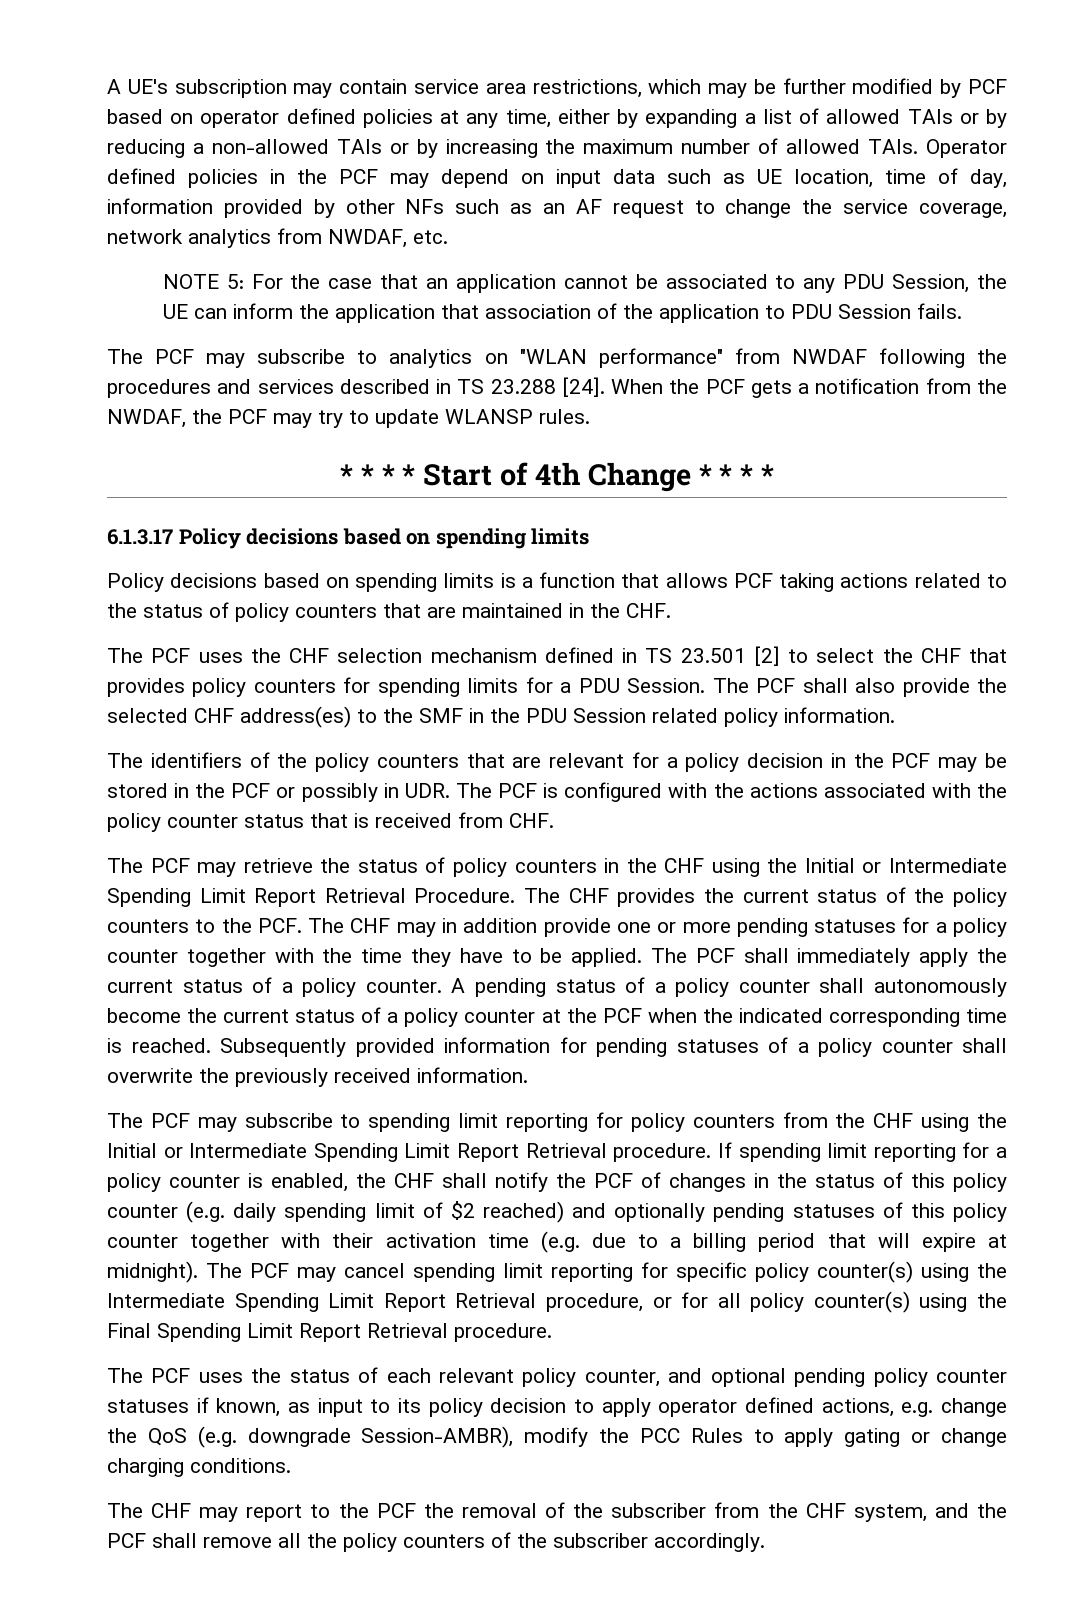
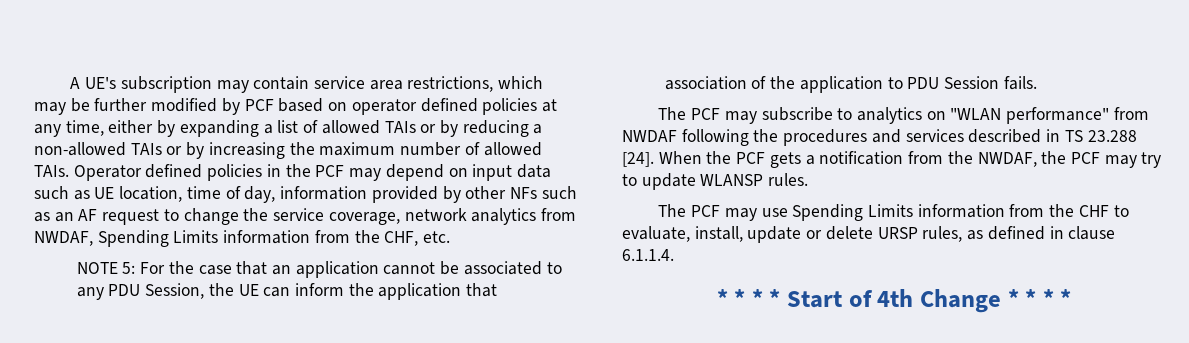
(407, 238) none -> [97,230,419,247] Spending Limits information from the CHF,
(590, 416) none -> [658,204,1129,221] [622,226,1116,243] [622,249,674,261] // The PCF may use Spending Limits information from the CHF to evaluate, install, update or delete URSP rules, as defined in clause 6.1.1.4.
[107,528,590,549] [107,572,1007,592] [107,602,671,622] [107,646,1007,666] [107,677,1007,697] [107,706,895,728] [107,752,1007,772] [107,782,1008,802] [107,812,554,832] [107,857,1007,877] [107,887,1008,907] [107,917,1007,937] [107,948,1007,967] [107,977,1007,997] [107,1007,1008,1027] [107,1037,1007,1057] [107,1067,528,1087] [107,1112,1008,1132] [107,1142,1008,1162] [107,1172,1007,1192] [107,1201,1007,1223] [107,1231,1007,1253] [107,1261,1007,1283] [107,1291,1008,1313] [107,1323,552,1342] [107,1367,1008,1387] [107,1397,1007,1417] [107,1426,1007,1448] [107,1458,291,1477] [107,1502,1008,1522] [107,1532,765,1552] // 6.1.3.17 Policy decisions based on spending limits // Policy decisions based on spending limits is a function that allows PCF taking actions related to the status of policy counters that are maintained in the CHF. // The PCF uses the CHF selection mechanism defined in TS 23.501 [2] to select the CHF that provides policy counters for spending limits for a PDU Session. The PCF shall also provide the selected CHF address(es) to the SMF in the PDU Session related policy information. // The identifiers of the policy counters that are relevant for a policy decision in the PCF may be stored in the PCF or possibly in UDR. The PCF is configured with the actions associated with the policy counter status that is received from CHF. // The PCF may retrieve the status of policy counters in the CHF using the Initial or Intermediate Spending Limit Report Retrieval Procedure. The CHF provides the current status of the policy counters to the PCF. The CHF may in addition provide one or more pending statuses for a policy counter together with the time they have to be applied. The PCF shall immediately apply the current status of a policy counter. A pending status of a policy counter shall autonomously become the current status of a policy counter at the PCF when the indicated corresponding time is reached. Subsequently provided information for pending statuses of a policy counter shall overwrite the previously received information. // The PCF may subscribe to spending limit reporting for policy counters from the CHF using the Initial or Intermediate Spending Limit Report Retrieval procedure. If spending limit reporting for a policy counter is enabled, the CHF shall notify the PCF of changes in the status of this policy counter (e.g. daily spending limit of $2 reached) and optionally pending statuses of this policy counter together with their activation time (e.g. due to a billing period that will expire at midnight). The PCF may cancel spending limit reporting for specific policy counter(s) using the Intermediate Spending Limit Report Retrieval procedure, or for all policy counter(s) using the Final Spending Limit Report Retrieval procedure. // The PCF uses the status of each relevant policy counter, and optional pending policy counter statuses if known, as input to its policy decision to apply operator defined actions, e.g. change the QoS (e.g. downgrade Session-AMBR), modify the PCC Rules to apply gating or change charging conditions. // The CHF may report to the PCF the removal of the subscriber from the CHF system, and the PCF shall remove all the policy counters of the subscriber accordingly. -> (1072, 298) none

